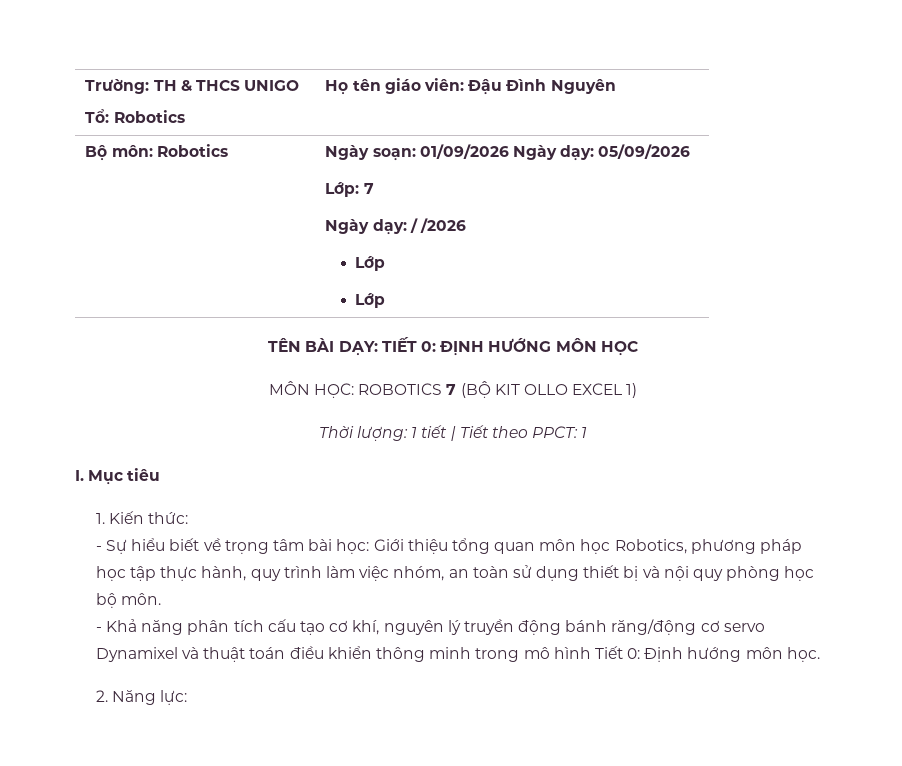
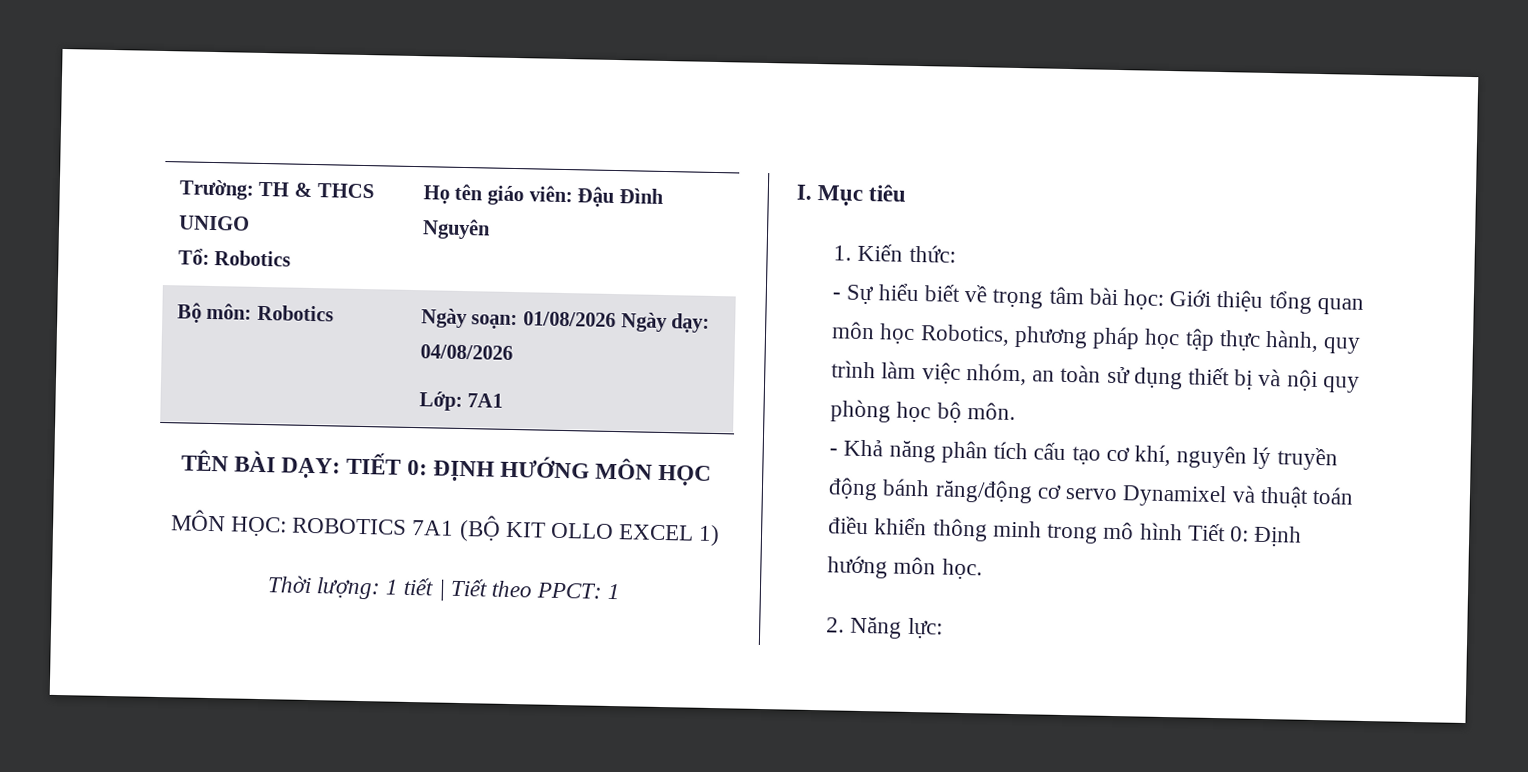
[419,144,691,161] 01/09/2026 Ngày dạy: 05/09/2026 -> [522,311,711,333] [419,344,513,360] 01/08/2026 Ngày dạy: 04/08/2026
[363,183,374,194] [325,218,467,235] [355,256,386,271] [355,293,386,308] 7 // Ngày dạy: / /2026 // Lớp // Lớp -> [467,393,504,408] 7A1
[446,384,457,395] 7 -> [411,520,455,536] 7A1

